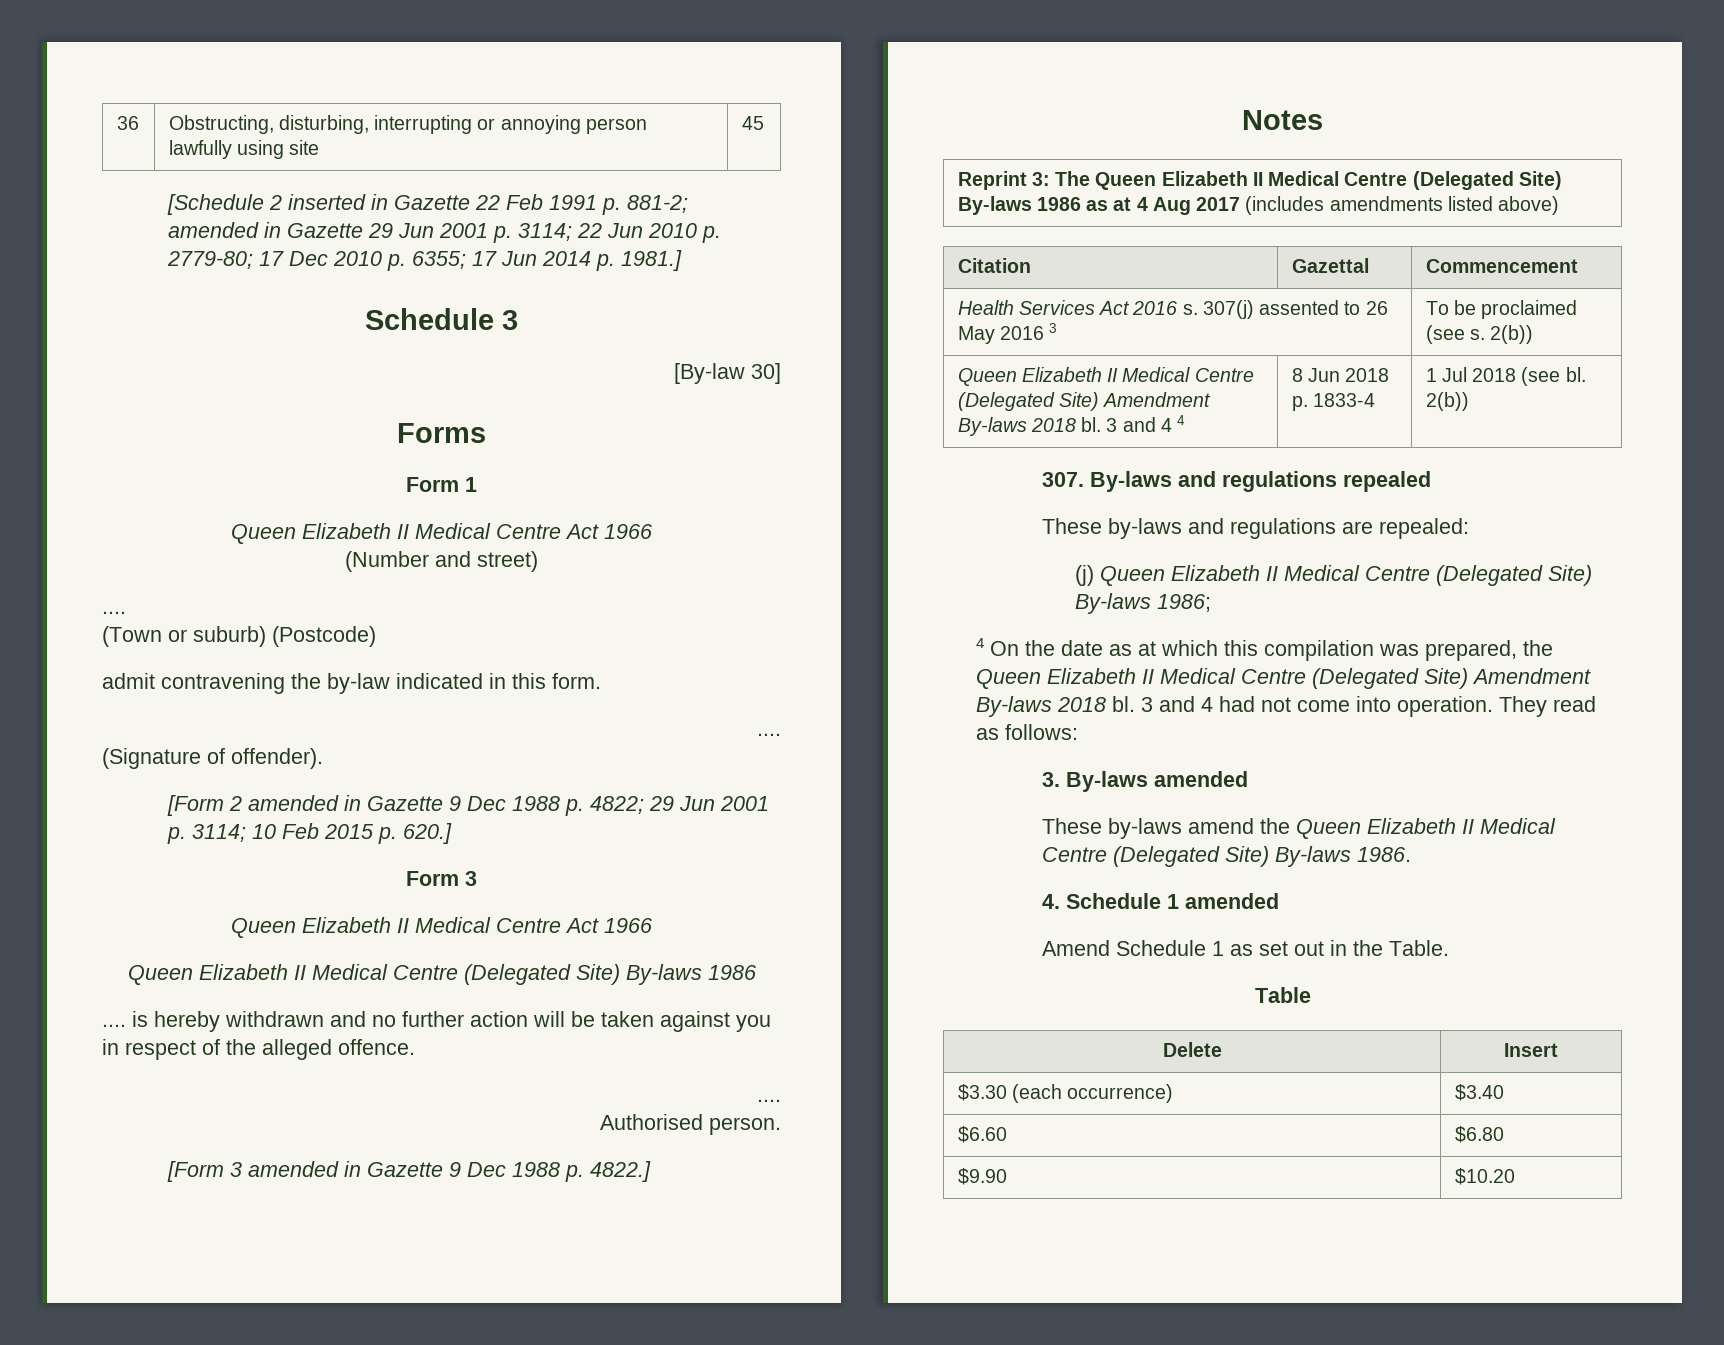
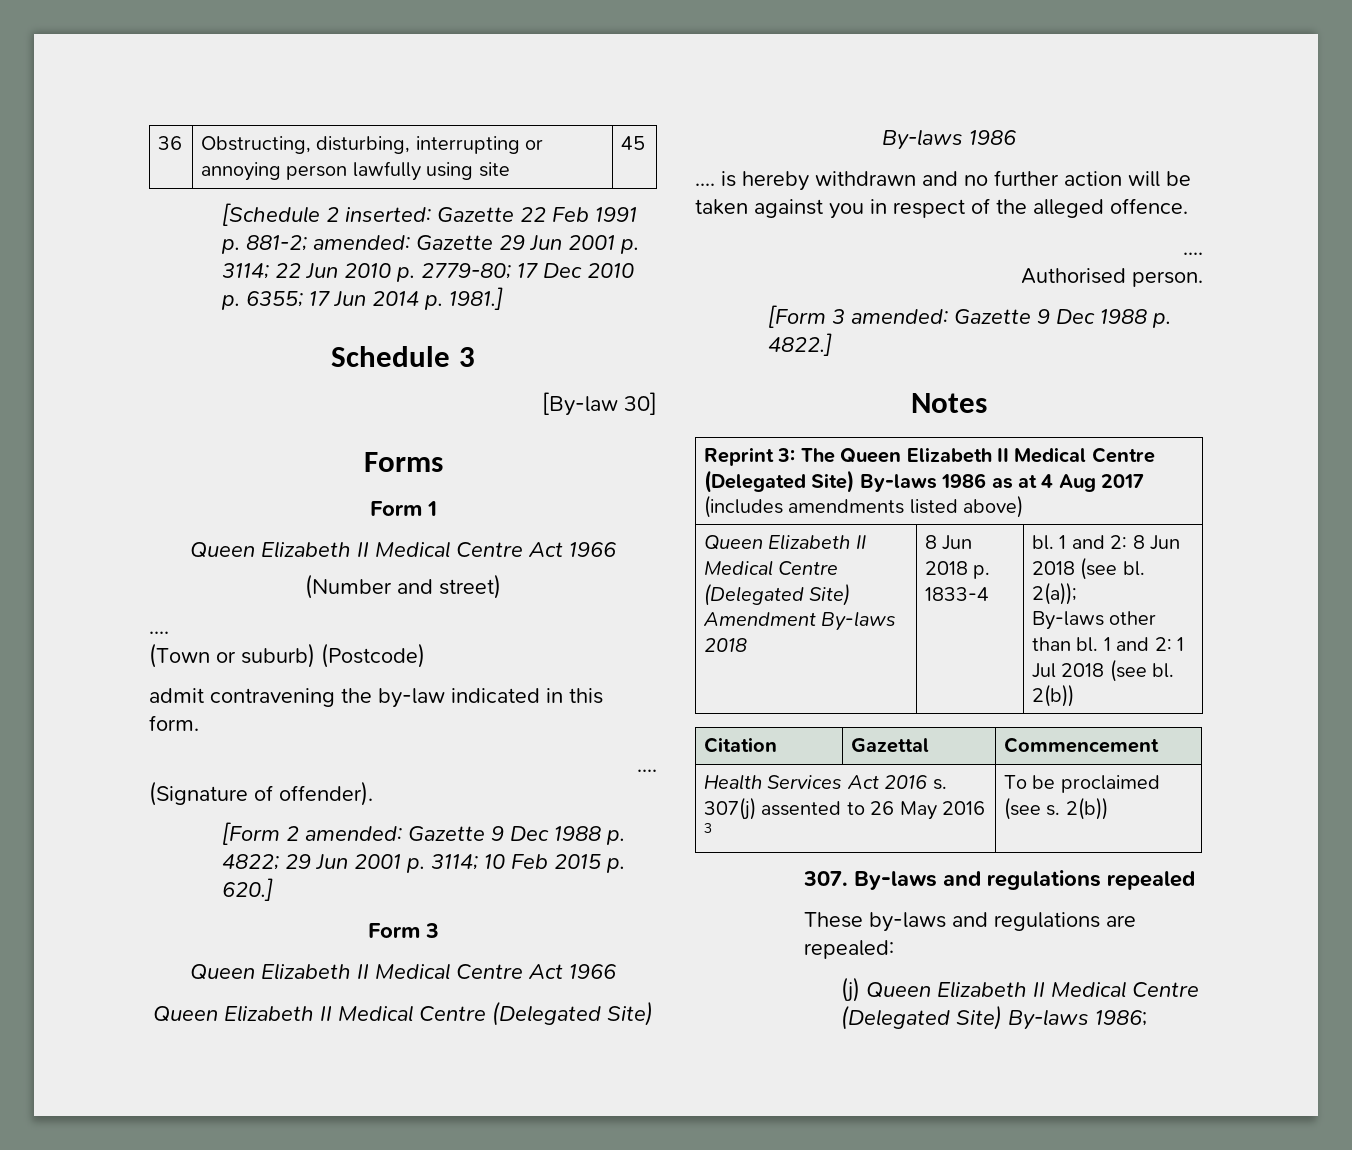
[288,194,389,210] inserted in -> [344,207,431,222] inserted:
[168,222,282,238] amended in -> [312,235,410,250] amended:
[248,795,362,811] amended in -> [304,826,402,841] amended:
[248,1161,362,1177] amended in -> [850,309,948,324] amended:
(1560, 205) none -> [704,534,866,550] [704,560,839,576] [704,583,851,606] [703,611,897,631] [704,638,748,652] [925,535,973,550] [925,561,991,579] [925,587,990,601] [1032,535,1181,550] [1032,557,1145,580] [1032,582,1078,605] [1032,611,1157,630] [1032,637,1185,652] [1032,659,1175,682] [1032,684,1075,707] // Queen Elizabeth II Medical Centre (Delegated Site) Amendment By-laws 2018 | 8 Jun 2018 p. 1833-4 | bl. 1 and 2: 8 Jun 2018 (see bl. 2(a)); // By-laws other than bl. 1 and 2: 1 Jul 2018 (see bl. 2(b))
[957,367,1254,386] [957,392,1212,411] [957,415,1186,436] [1291,368,1390,382] [1291,393,1375,411] [1425,367,1586,386] [1425,392,1469,411] // Queen Elizabeth II Medical Centre (Delegated Site) Amendment By-laws 2018 bl. 3 and 4 4 | 8 Jun 2018 p. 1833-4 | 1 Jul 2018 (see bl. 2(b)) -> (1108, 808) none
[976,638,1554,661] [976,668,1592,689] [976,696,1597,717] [976,724,1079,740] [1042,771,1249,792] [1042,818,1557,839] [1042,846,1412,867] [1042,893,1280,909] [1042,940,1450,956] [1254,987,1311,1003] [1162,1042,1222,1057] [1504,1043,1558,1057] [957,1084,1174,1103] [1454,1084,1504,1101] [957,1126,1007,1143] [1454,1126,1504,1143] [957,1168,1007,1185] [1454,1168,1515,1185] // 4 On the date as at which this compilation was prepared, the Queen Elizabeth II Medical Centre (Delegated Site) Amendment By-laws 2018 bl. 3 and 4 had not come into operation. They read as follows: // 3. By-laws amended // These by-laws amend the Queen Elizabeth II Medical Centre (Delegated Site) By-laws 1986. // 4. Schedule 1 amended // Amend Schedule 1 as set out in the Table. // Table // Delete | Insert // $3.30 (each occurrence) | $3.40 // $6.60 | $6.80 // $9.90 | $10.20 -> (1147, 1018) none

